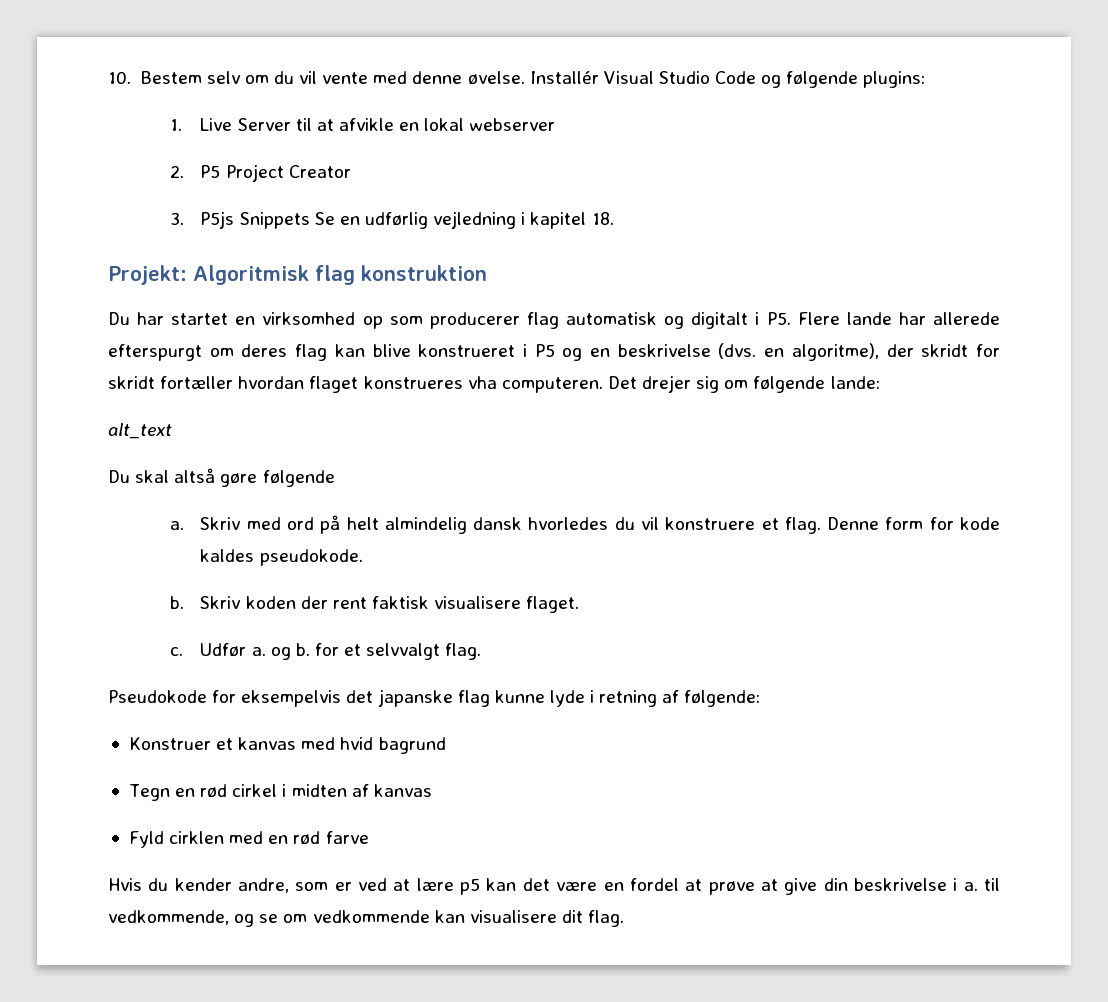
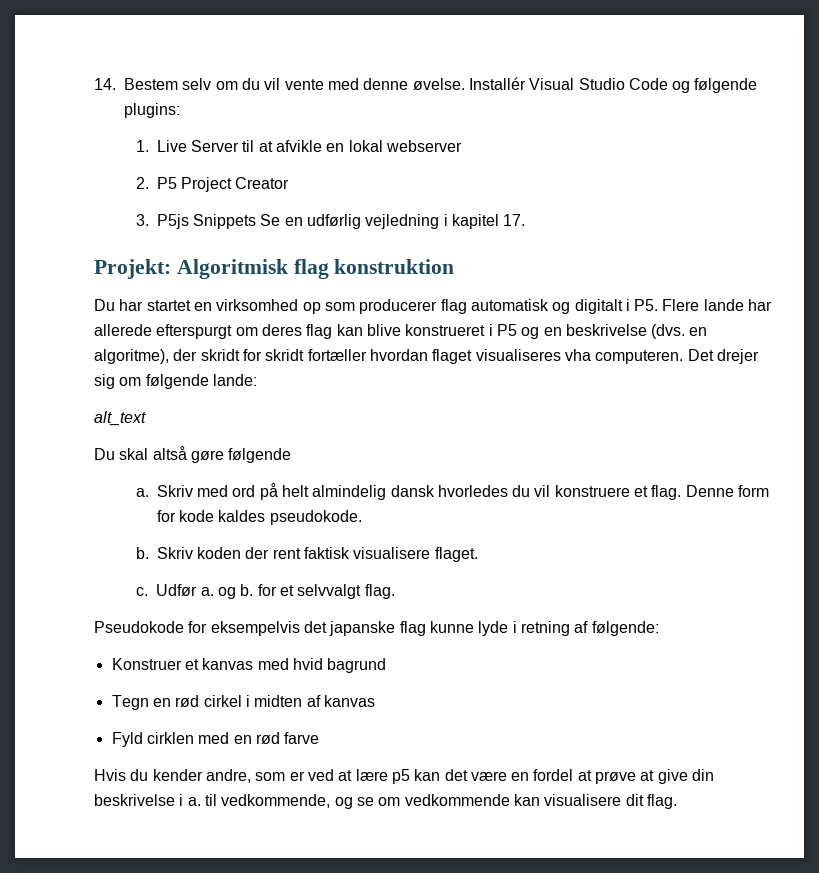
[108,71,131,84] 10. -> [94,78,116,90] 14.
[591,212,614,225] 18. -> [503,214,526,226] 17.
[363,376,463,389] konstrueres -> [475,349,561,361] visualiseres

